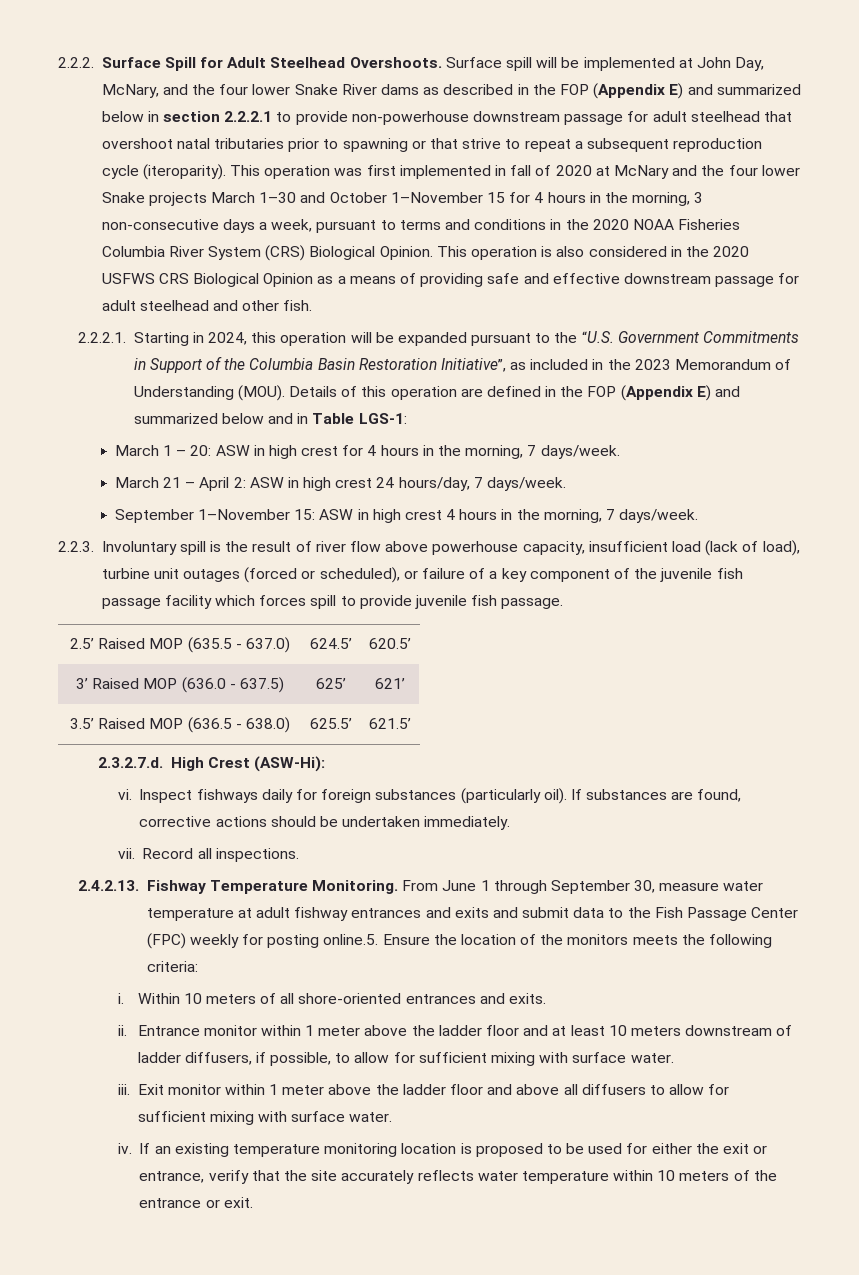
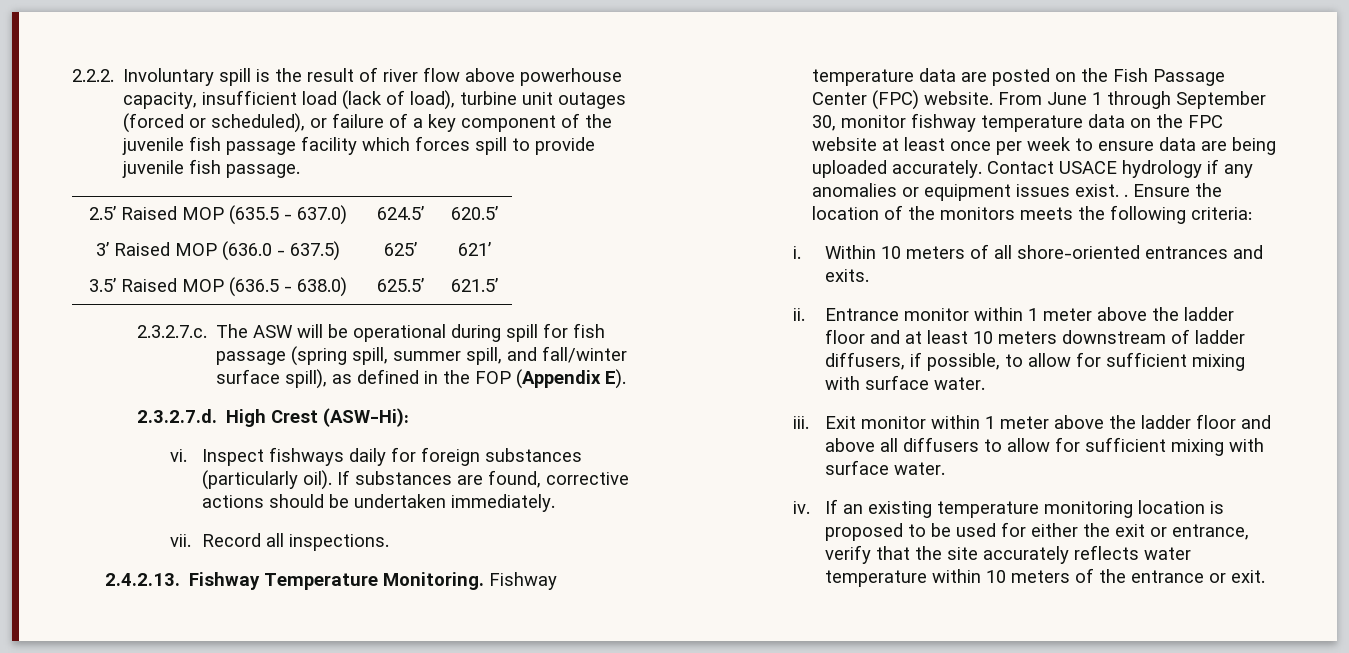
[101,57,765,71] [101,83,801,99] [101,111,792,125] [101,138,763,152] [101,164,800,180] [101,192,704,206] [101,219,741,233] [101,245,750,261] [101,273,800,287] [101,300,313,311] [77,331,800,346] [133,356,792,373] [133,385,741,401] [133,413,407,424] [114,445,620,459] [114,477,567,491] [114,509,699,523] [58,541,94,552] Surface Spill for Adult Steelhead Overshoots. Surface spill will be implemented at John Day, McNary, and the four lower Snake River dams as described in the FOP (Appendix E) and summarized below in section 2.2.2.1 to provide non-powerhouse downstream passage for adult steelhead that overshoot natal tributaries prior to spawning or that strive to repeat a subsequent reproduction cycle (iteroparity). This operation was first implemented in fall of 2020 at McNary and the four lower Snake projects March 1–30 and October 1–November 15 for 4 hours in the morning, 3 non-consecutive days a week, pursuant to terms and conditions in the 2020 NOAA Fisheries Columbia River System (CRS) Biological Opinion. This operation is also considered in the 2020 USFWS CRS Biological Opinion as a means of providing safe and effective downstream passage for adult steelhead and other fish. // 2.2.2.1. Starting in 2024, this operation will be expanded pursuant to the “U.S. Government Commitments in Support of the Columbia Basin Restoration Initiative”, as included in the 2023 Memorandum of Understanding (MOU). Details of this operation are defined in the FOP (Appendix E) and summarized below and in Table LGS-1: // March 1 – 20: ASW in high crest for 4 hours in the morning, 7 days/week. // March 21 – April 2: ASW in high crest 24 hours/day, 7 days/week. // September 1–November 15: ASW in high crest 4 hours in the morning, 7 days/week. // 2.2.3. -> (114, 75) none
(411, 723) none -> [137,323,606,342] [216,346,628,366] [216,369,627,389] // 2.3.2.7.c. The ASW will be operational during spill for fish passage (spring spill, summer spill, and fall/winter surface spill), as defined in the FOP (Appendix E).
(399, 887) none -> [488,572,557,590] [811,68,1225,86] [811,90,993,110] Fishway temperature data are posted on the Fish Passage Center (FPC) website.
[659,881,764,891] [146,907,799,921] [146,933,379,949] measure water temperature at adult fishway entrances and exits and submit data to the Fish Passage Center (FPC) weekly for posting online.5. -> [840,113,1223,132] [811,137,1276,155] [811,159,1253,178] [811,183,1128,201] monitor fishway temperature data on the FPC website at least once per week to ensure data are being uploaded accurately. Contact USACE hydrology if any anomalies or equipment issues exist. .

